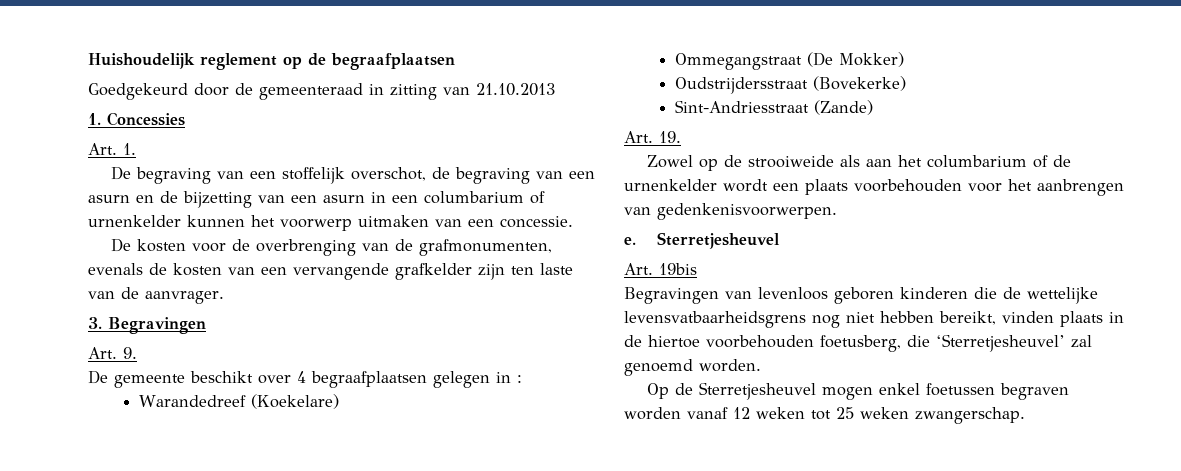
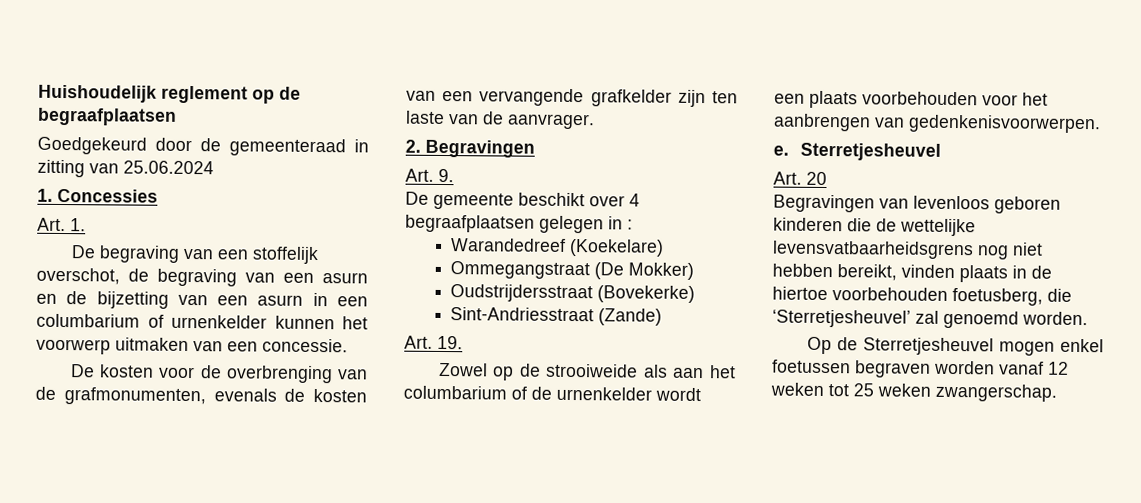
[476,83,555,96] 21.10.2013 -> [123,160,214,175] 25.06.2024
[88,317,102,329] 3. -> [405,139,421,153] 2.
[659,263,697,275] 19bis -> [806,171,827,186] 20

